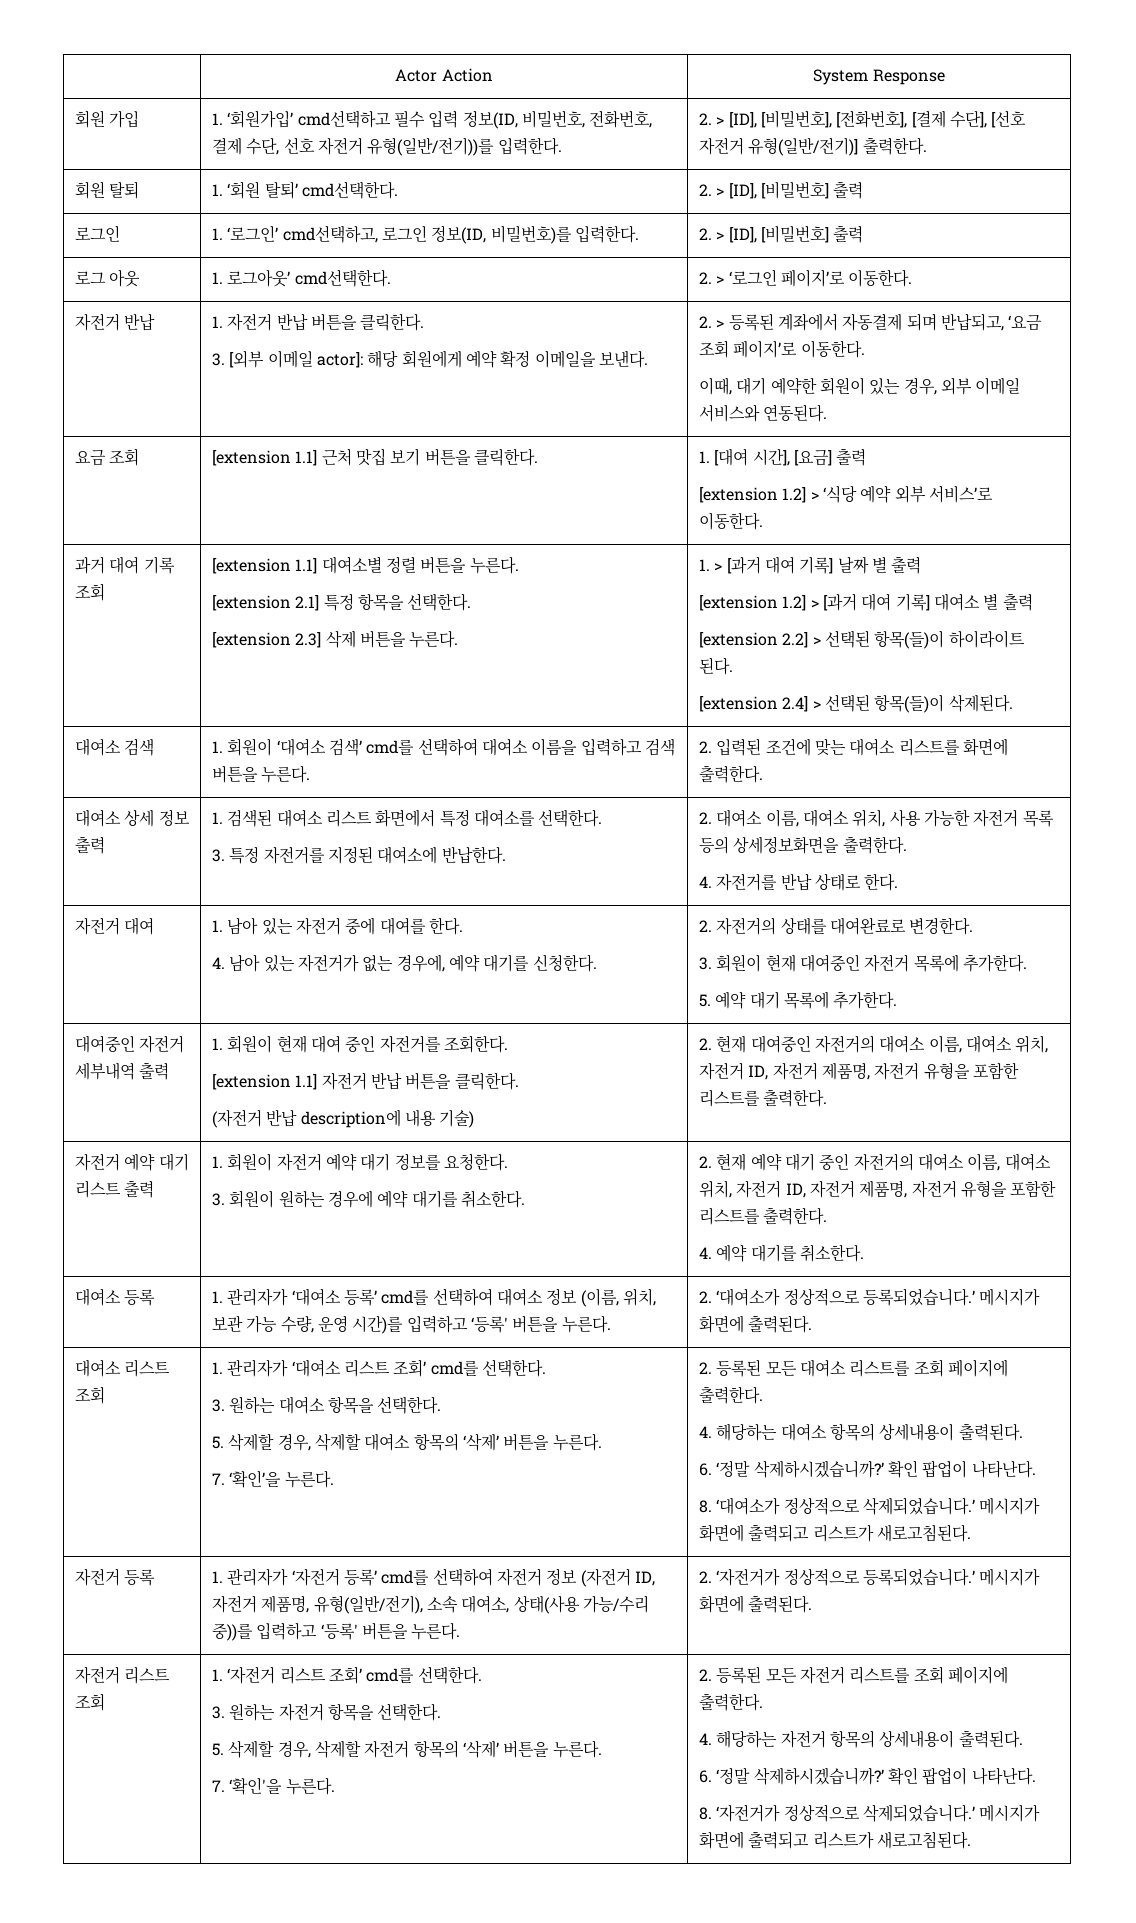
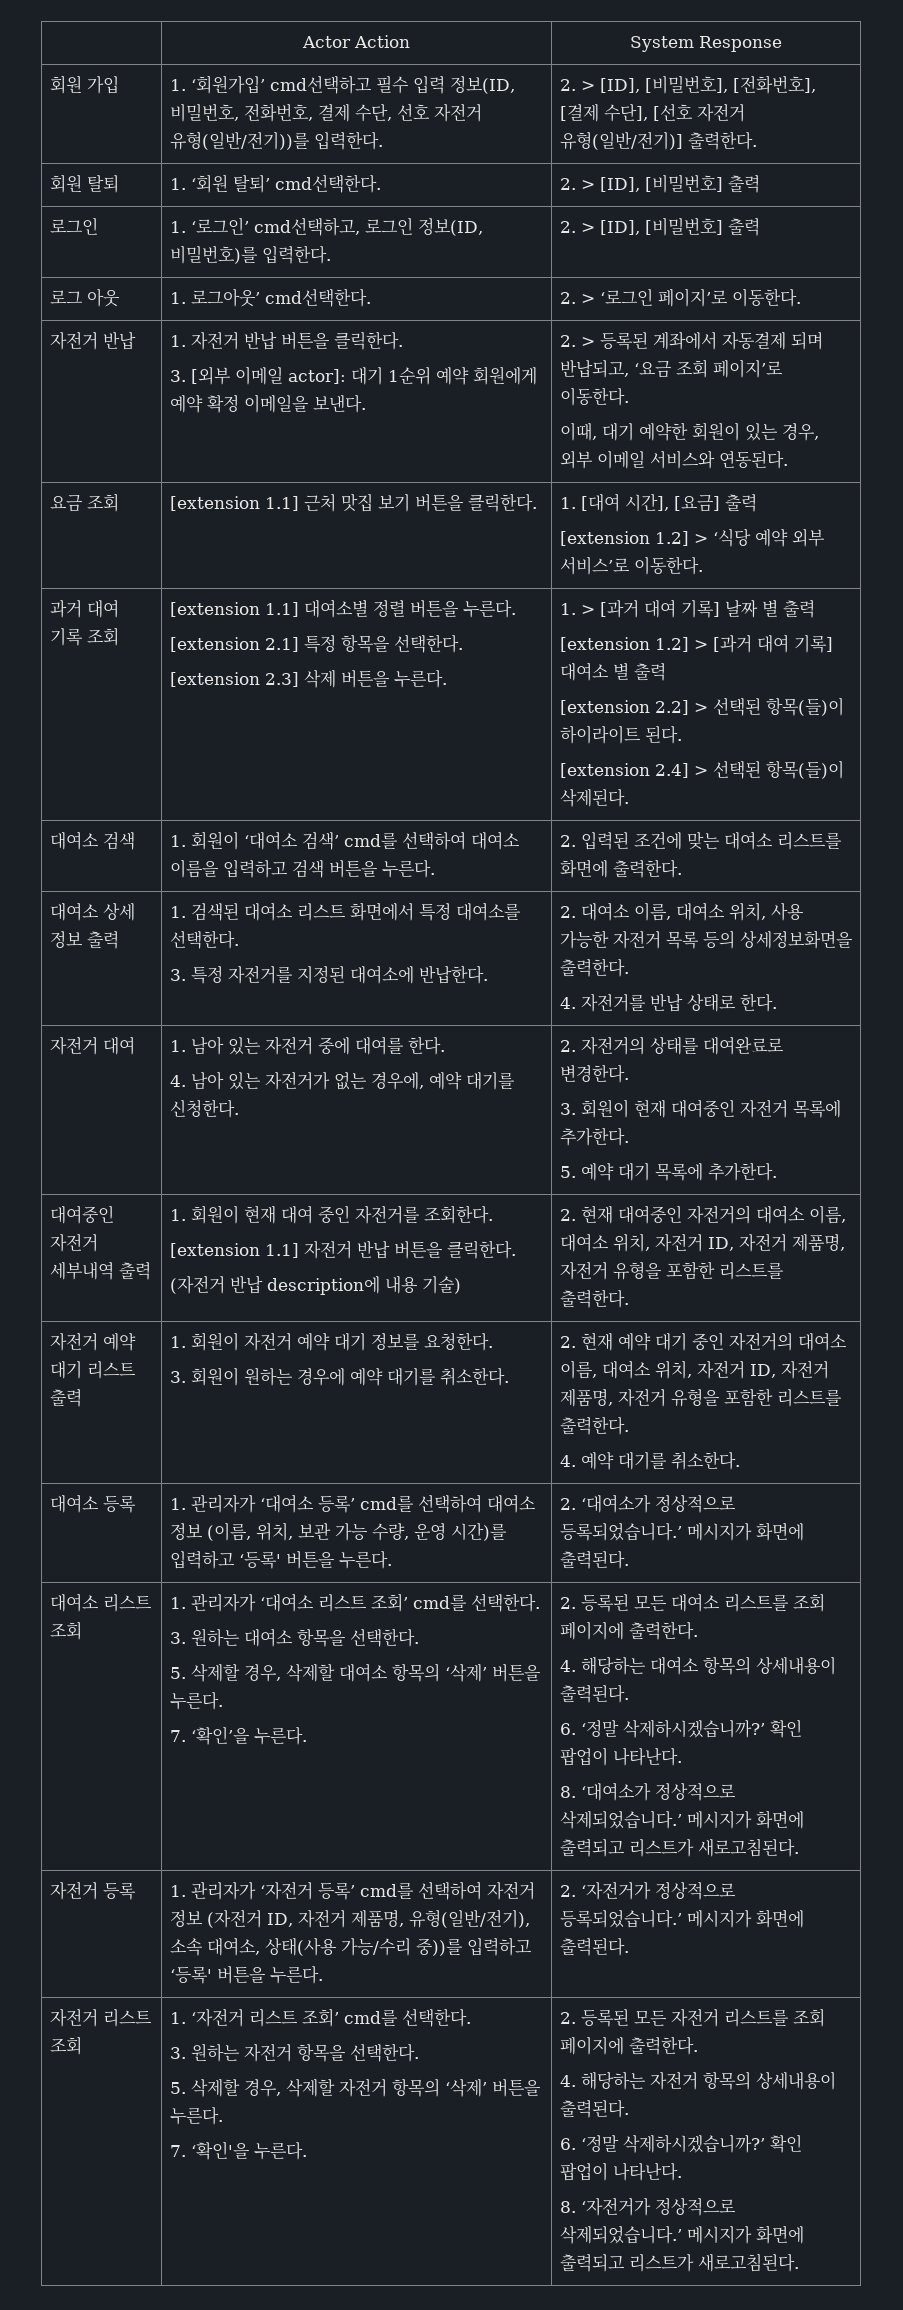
[367,350,399,368] 해당 -> [350,367,469,385] 대기 1순위 예약

